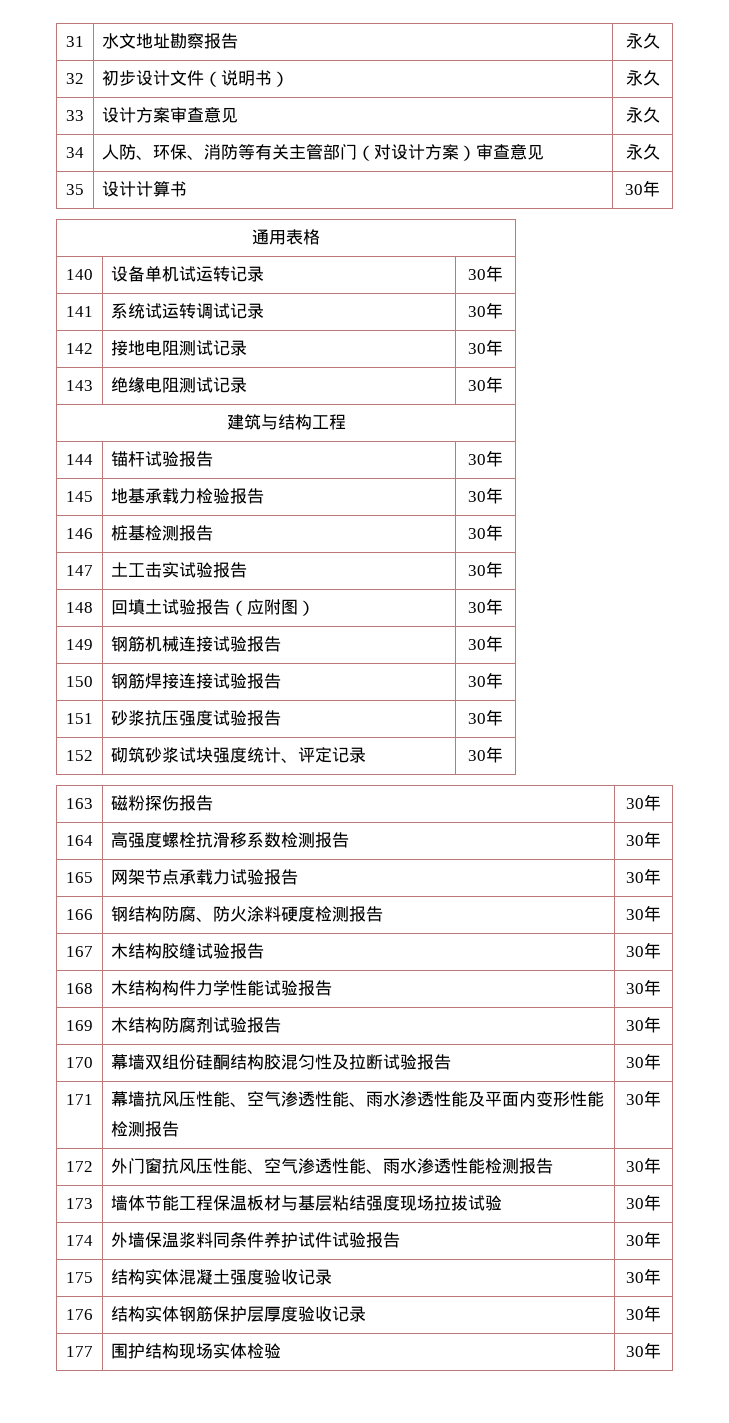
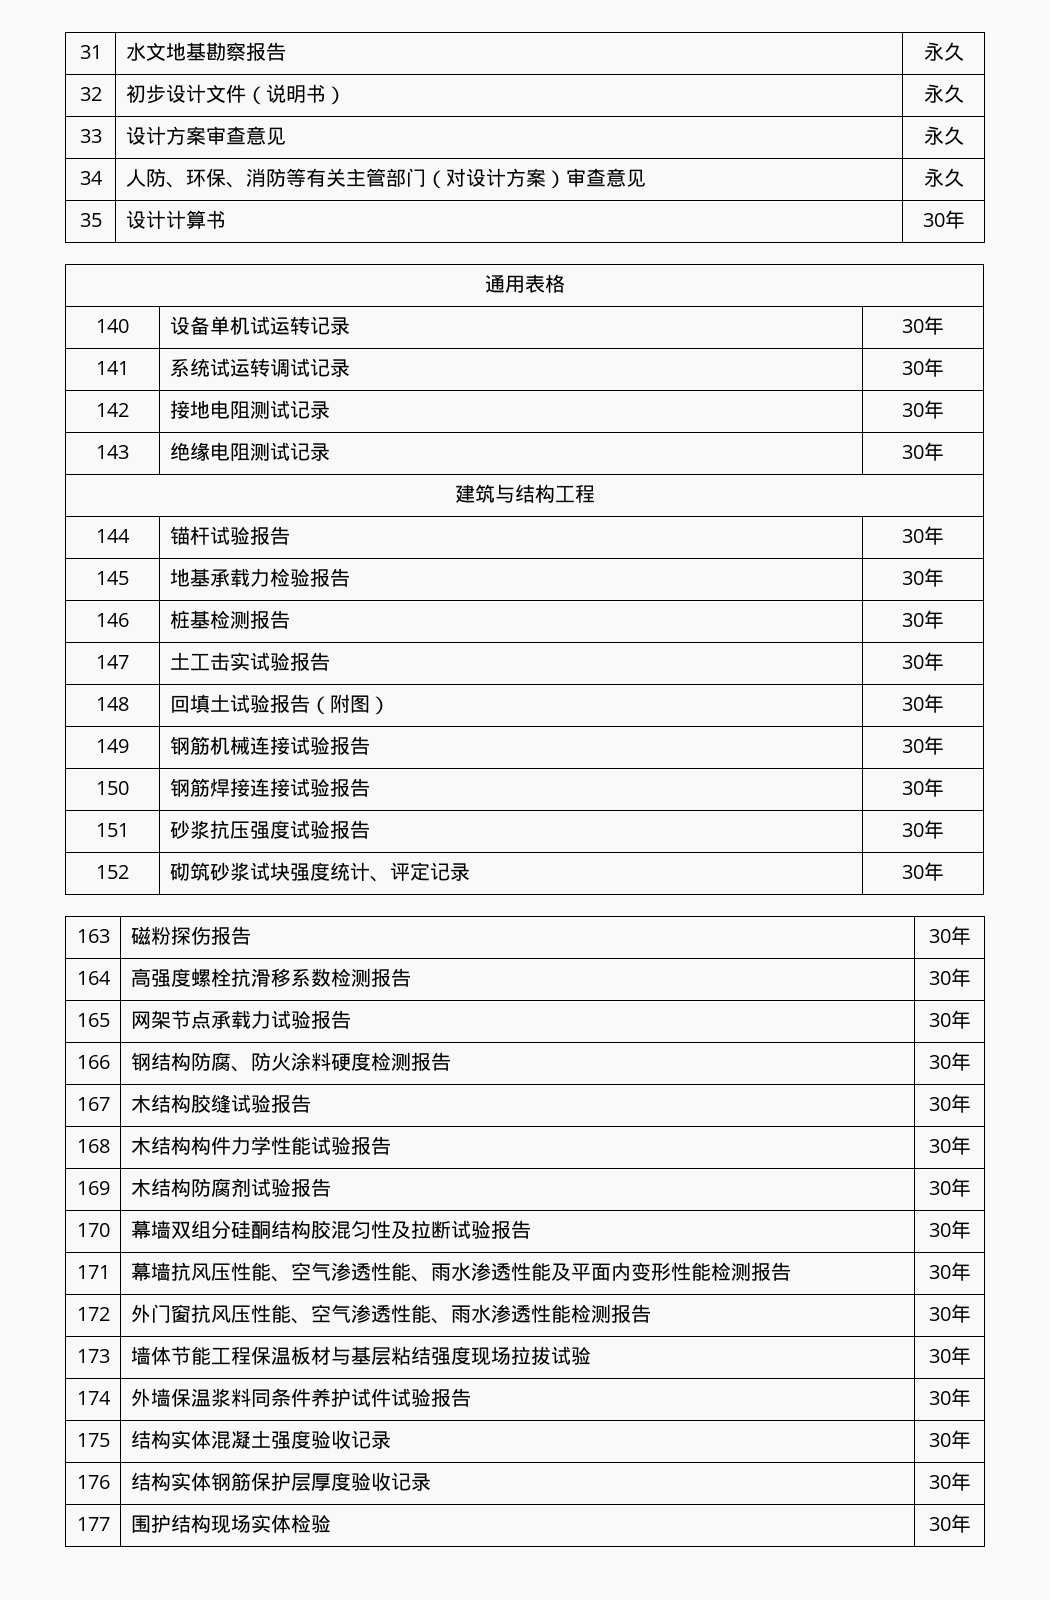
[153,33,171,49] 址 -> [185,42,206,61] 基
[247,599,265,615] 应 -> (330, 705) none
[179,1054,197,1070] 份 -> [210,1220,231,1239] 分

